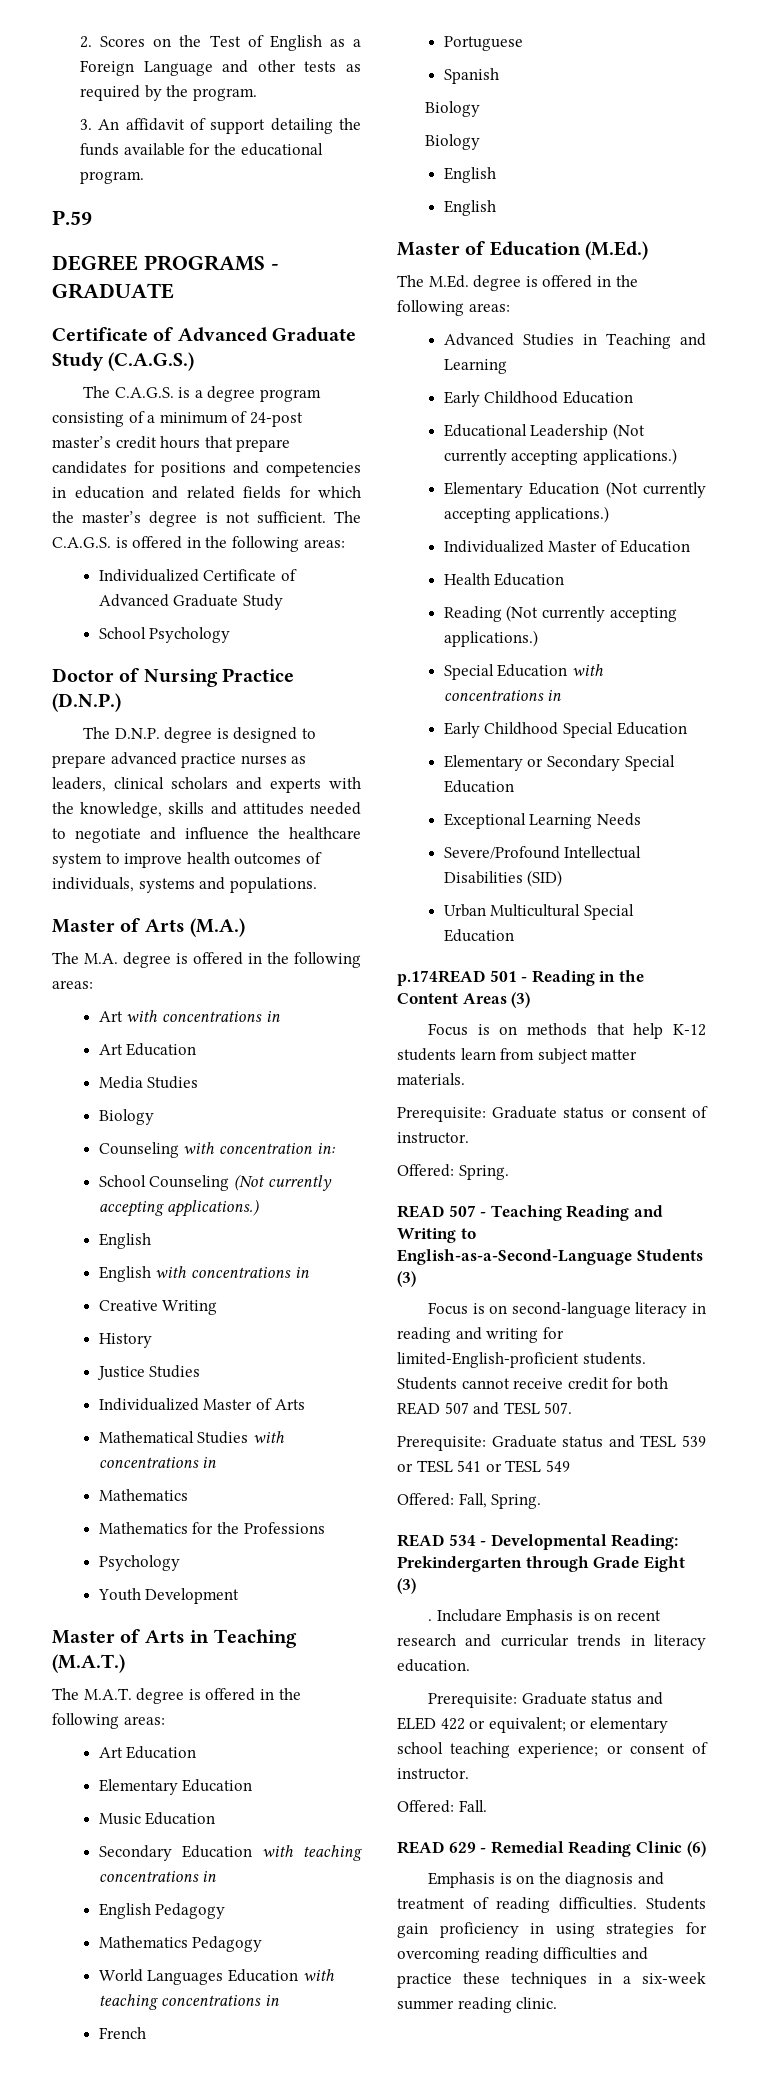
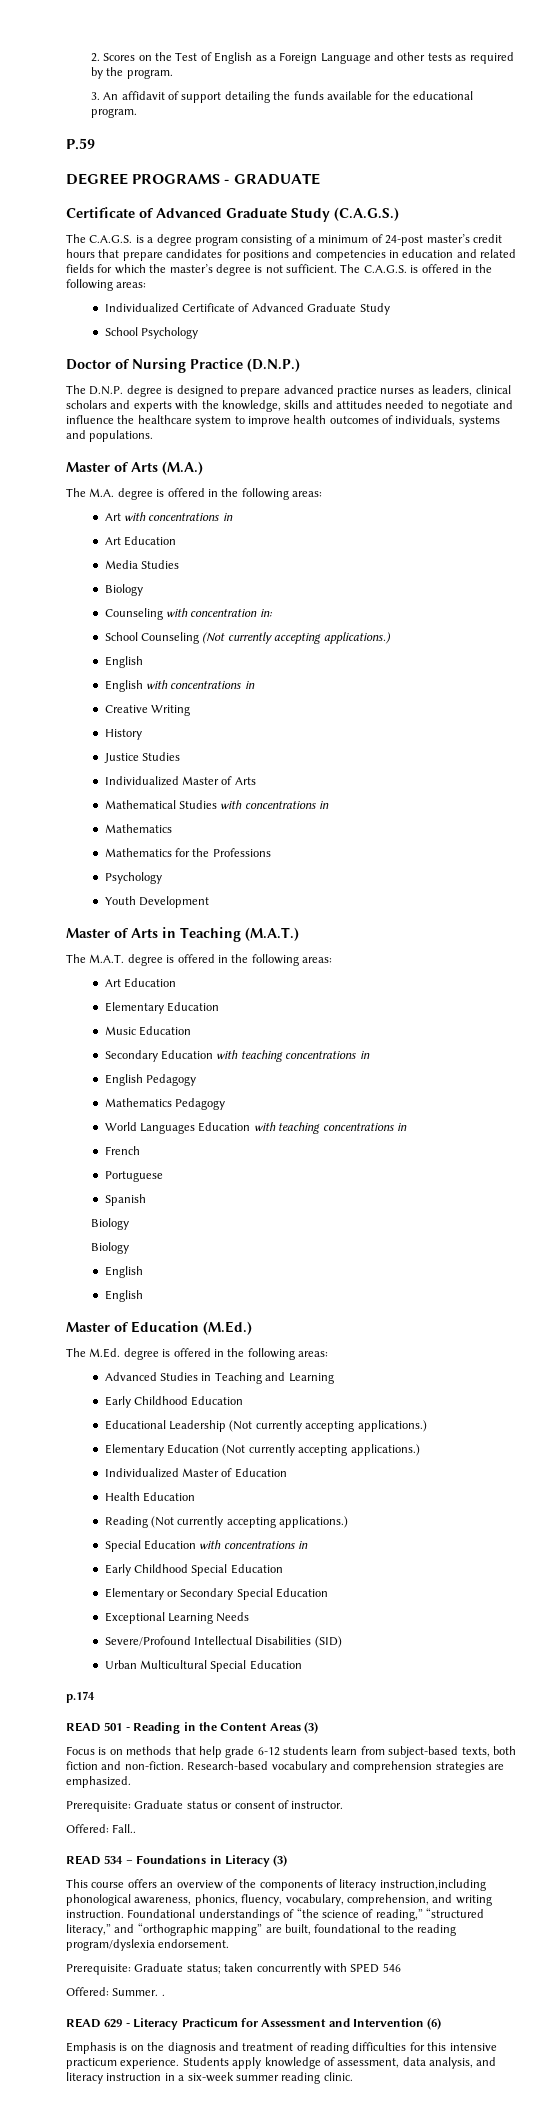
[397,970,485,986] p.174READ -> [66,1691,95,1703] [66,1722,101,1732] p.174 // READ
[673,1024,706,1036] K-12 -> [225,1746,280,1758] grade 6-12
[537,1048,638,1064] [397,1073,465,1085] subject matter materials. -> [388,1746,516,1758] [66,1761,504,1773] [66,1776,131,1788] subject-based texts, both fiction and non-fiction. Research-based vocabulary and comprehension strategies are emphasized.
[458,1165,509,1180] [397,1205,663,1221] [397,1228,476,1243] [397,1249,703,1265] [397,1271,416,1287] [428,1302,706,1318] [397,1327,564,1343] [397,1352,646,1368] [397,1377,668,1390] [397,1402,573,1415] [397,1435,706,1451] [397,1460,570,1473] [397,1493,542,1509] [397,1534,679,1550] [397,1556,685,1572] [397,1578,416,1594] [428,1609,661,1625] [397,1634,706,1650] [397,1659,470,1672] [428,1692,663,1708] [397,1717,668,1733] [397,1742,708,1758] [397,1768,469,1780] [397,1800,487,1813] Spring. // READ 507 - Teaching Reading and Writing to English-as-a-Second-Language Students (3) // Focus is on second-language literacy in reading and writing for limited-English-proficient students. Students cannot receive credit for both READ 507 and TESL 507. // Prerequisite: Graduate status and TESL 539 or TESL 541 or TESL 549 // Offered: Fall, Spring. // READ 534 - Developmental Reading: Prekindergarten through Grade Eight (3) // . Includare Emphasis is on recent research and curricular trends in literacy education. // Prerequisite: Graduate status and ELED 422 or equivalent; or elementary school teaching experience; or consent of instructor. // Offered: Fall. -> [112,1824,137,1833] [66,1855,288,1867] [66,1879,486,1891] [66,1894,492,1906] [66,1908,484,1921] [66,1923,457,1936] [66,1939,230,1951] [66,1963,401,1975] [66,1987,165,1996] Fall.. // READ 534 – Foundations in Literacy (3) // This course offers an overview of the components of literacy instruction,including phonological awareness, phonics, fluency, vocabulary, comprehension, and writing instruction. Foundational understandings of “the science of reading,” “structured literacy,” and “orthographic mapping” are built, foundational to the reading program/dyslexia endorsement. // Prerequisite: Graduate status; taken concurrently with SPED 546 // Offered: Summer. .
[490,1841,682,1857] Remedial Reading Clinic -> [133,2018,424,2030] Literacy Practicum for Assessment and Intervention
[559,1897,706,1910] [397,1922,707,1938] [397,1947,648,1963] [397,1972,587,1988] difficulties. Students gain proficiency in using strategies for overcoming reading difficulties and practice these techniques -> [352,2042,497,2051] [66,2057,497,2069] [66,2072,162,2084] difficulties for this intensive practicum experience. Students apply knowledge of assessment, data analysis, and literacy instruction

